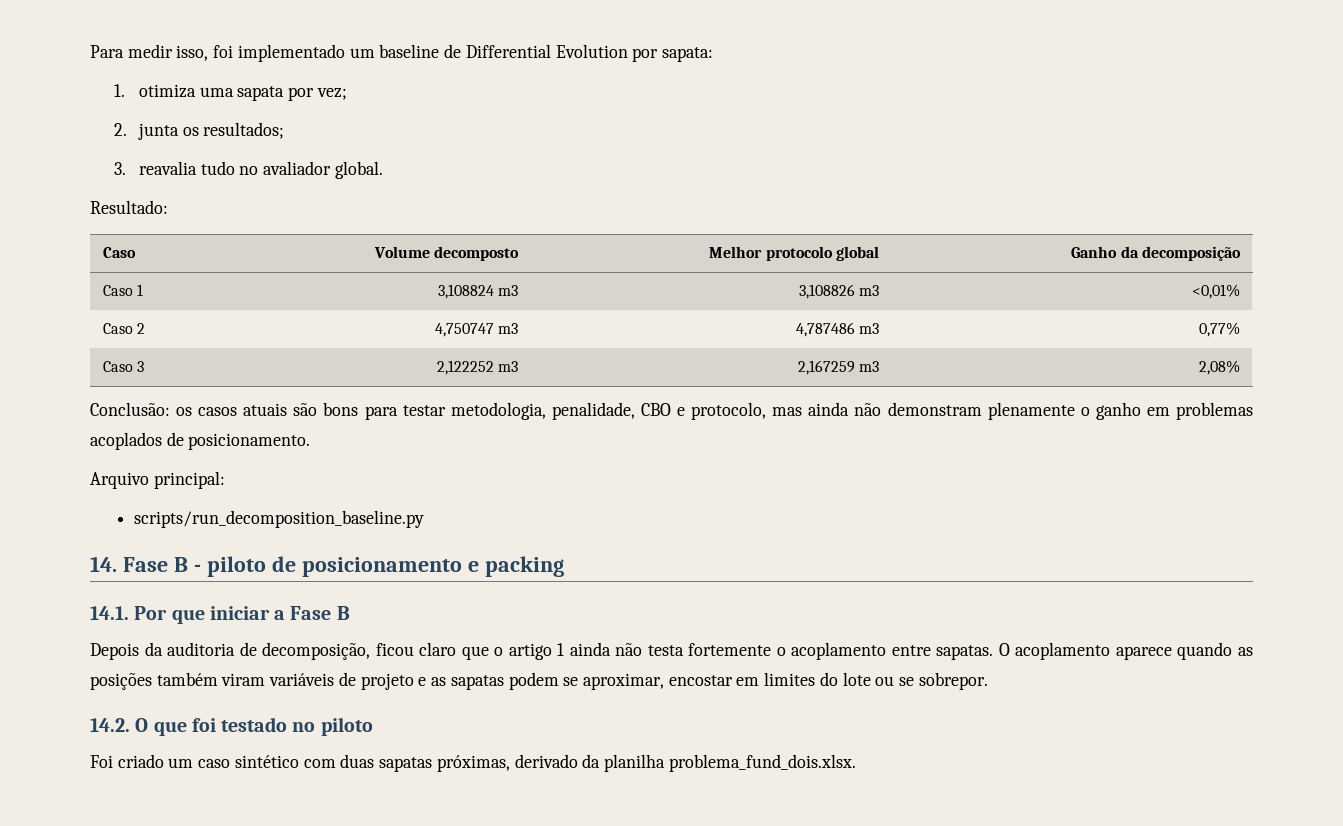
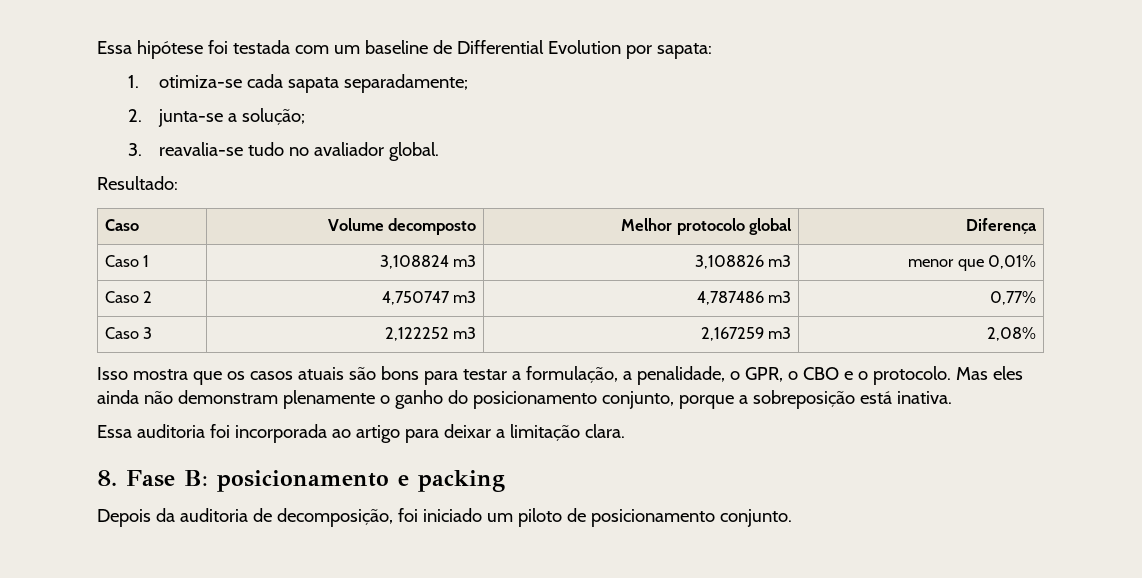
[90,44,345,62] Para medir isso, foi implementado -> [97,40,329,59] Essa hipótese foi testada com
[138,84,347,101] [114,122,285,140] otimiza uma sapata por vez; // 2. junta os resultados; -> [158,74,468,93] [127,108,305,127] otimiza-se cada sapata separadamente; // 2. junta-se a solução;
[138,161,197,175] reavalia -> [158,142,243,156] reavalia-se
[1071,246,1241,261] Ganho da decomposição -> [966,218,1038,234] Diferença
[1191,284,1240,299] <0,01% -> [908,255,1037,271] menor que 0,01%
[90,402,170,416] Conclusão: -> [97,367,222,385] Isso mostra que
[450,402,803,420] metodologia, penalidade, CBO e protocolo, mas -> [511,366,1023,385] a formulação, a penalidade, o GPR, o CBO e o protocolo. Mas eles
[1146,402,1253,420] [90,432,311,450] [90,471,225,489] [133,510,424,528] [90,556,564,577] [90,606,350,624] em problemas acoplados de posicionamento. // Arquivo principal: // scripts/run_decomposition_baseline.py // 14. Fase B - piloto de posicionamento e packing // 14.1. Por que iniciar a Fase B -> [447,390,952,409] [97,424,625,443] [97,470,505,492] do posicionamento conjunto, porque a sobreposição está inativa. // Essa auditoria foi incorporada ao artigo para deixar a limitação clara. // 8. Fase B: posicionamento e packing
[375,642,1253,660] [90,672,988,690] [90,717,373,736] [90,754,856,772] ficou claro que o artigo 1 ainda não testa fortemente o acoplamento entre sapatas. O acoplamento aparece quando as posições também viram variáveis de projeto e as sapatas podem se aproximar, encostar em limites do lote ou se sobrepor. // 14.2. O que foi testado no piloto // Foi criado um caso sintético com duas sapatas próximas, derivado da planilha problema_fund_dois.xlsx. -> [397,508,792,527] foi iniciado um piloto de posicionamento conjunto.

